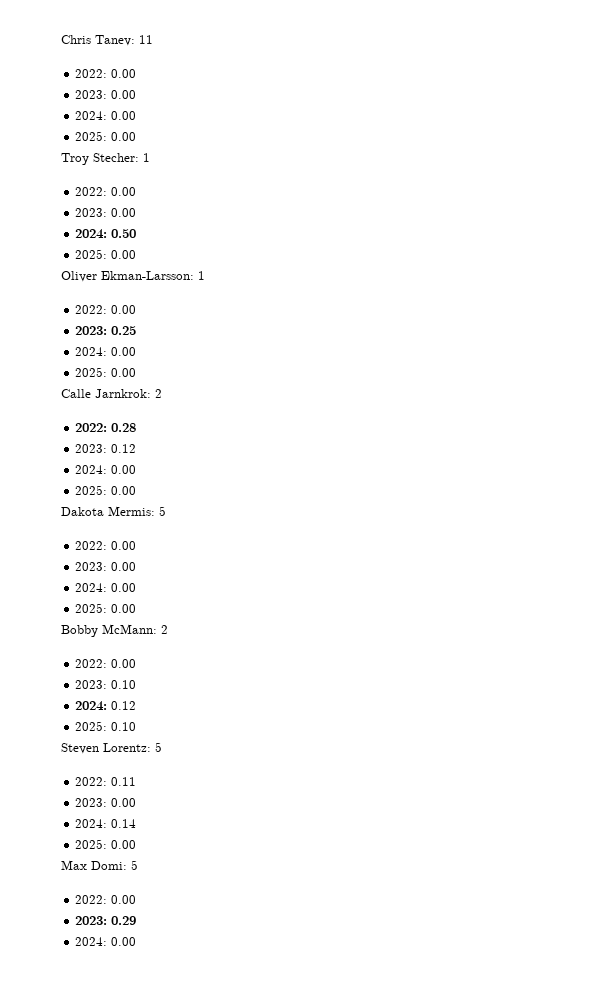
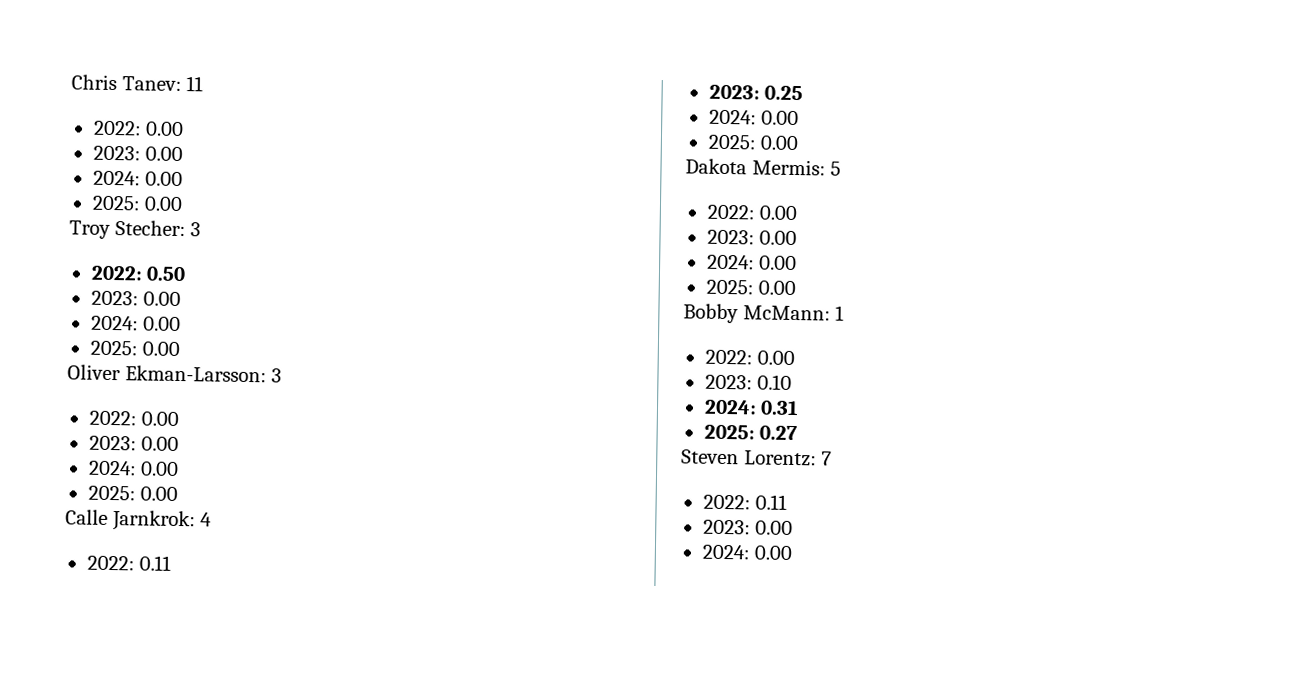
[143,153,150,162] [75,187,137,196] [75,208,137,217] [75,229,137,239] [75,249,137,259] [61,271,205,282] [75,305,137,314] [75,326,137,335] 1 // 2022: 0.00 // 2023: 0.00 // 2024: 0.50 // 2025: 0.00 // Oliver Ekman-Larsson: 1 // 2022: 0.00 // 2023: 0.25 -> [190,222,202,237] [90,265,187,282] [90,290,182,307] [90,315,182,332] [89,340,181,357] [67,364,283,383] [88,410,180,427] [88,435,180,452] 3 // 2022: 0.50 // 2023: 0.00 // 2024: 0.00 // 2025: 0.00 // Oliver Ekman-Larsson: 3 // 2022: 0.00 // 2023: 0.00
[155,389,162,398] [75,423,137,432] [75,444,137,453] 2 // 2022: 0.28 // 2023: 0.12 -> [200,512,213,527] [86,555,172,571] [708,84,804,101] 4 // 2022: 0.11 // 2023: 0.25
[161,625,168,634] 2 -> [835,305,845,321] 1
[111,701,137,710] [75,721,137,731] 0.12 // 2025: 0.10 -> [760,400,800,416] [703,424,799,441] 0.31 // 2025: 0.27
[155,742,162,752] 5 -> [821,451,833,466] 7
[111,819,137,828] [75,839,137,849] [61,860,138,870] [75,895,137,904] [75,916,137,925] [75,937,137,946] 0.14 // 2025: 0.00 // Max Domi: 5 // 2022: 0.00 // 2023: 0.29 // 2024: 0.00 -> [754,545,793,561] 0.00

